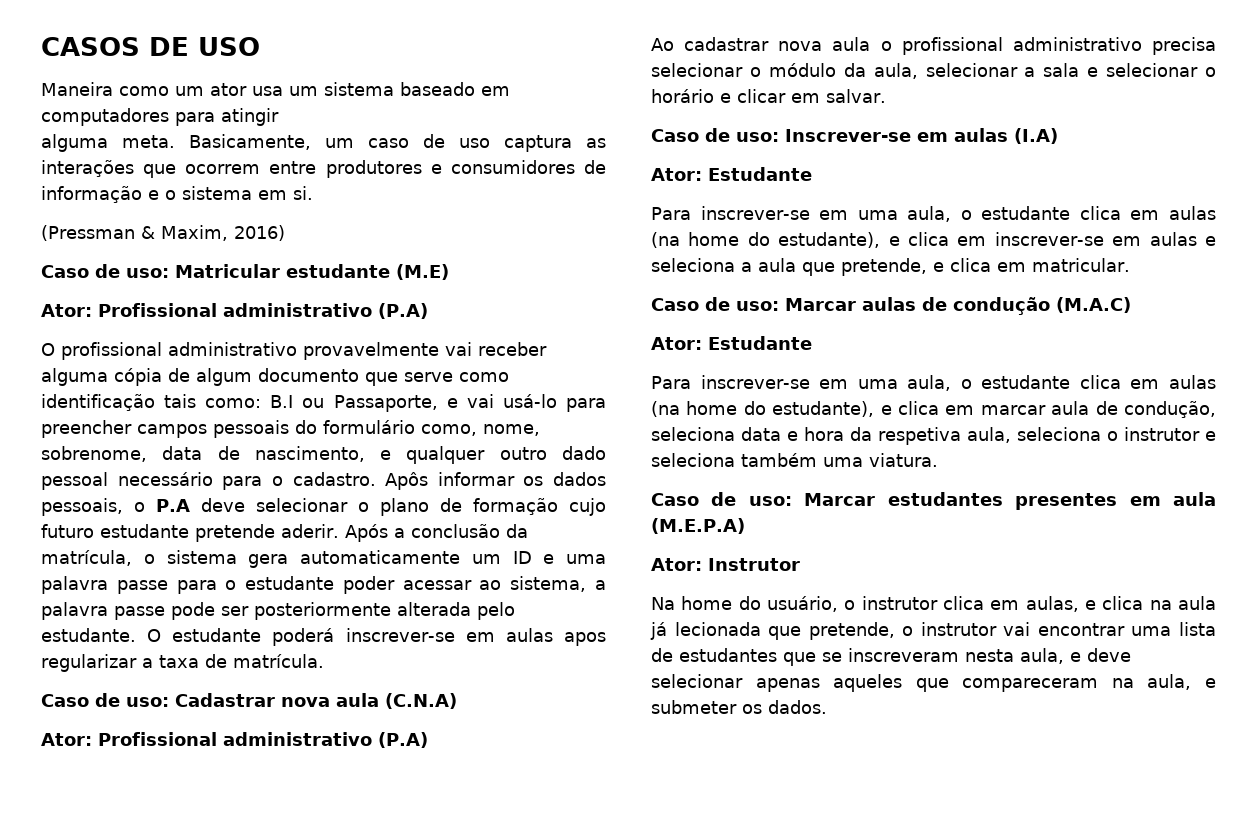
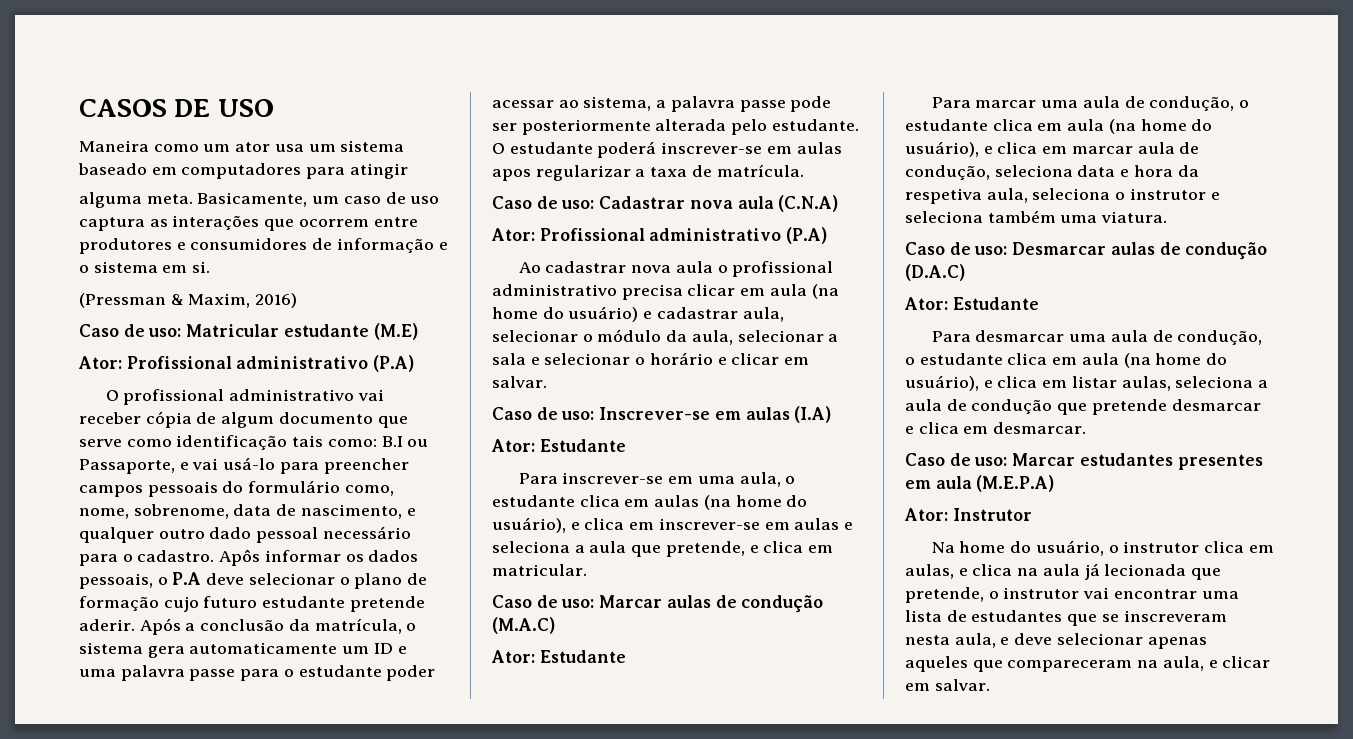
[303,342,439,360] provavelmente -> (355, 395) none
[41,368,108,386] alguma -> (141, 418) none
(1216, 46) none -> [687,284,839,299] [492,306,784,322] clicar em aula (na home do usuário) e cadastrar aula,
[778,232,881,248] estudante), -> [492,517,566,533] usuário),
[700,375,1216,391] [651,401,875,417] inscrever-se em uma aula, o estudante clica em aulas (na home do estudante), -> [975,96,1250,111] [905,119,1213,134] [905,141,979,157] marcar uma aula de condução, o estudante clica em aula (na home do usuário),
(938, 460) none -> [905,242,1268,260] [905,264,965,281] [904,297,1039,310] [931,330,1263,345] [905,353,1228,368] [905,375,1269,391] [905,399,1261,415] [905,422,1087,434] // Caso de uso: Desmarcar aulas de condução (D.A.C) // Ator: Estudante // Para desmarcar uma aula de condução, o estudante clica em aula (na home do usuário), e clica em listar aulas, seleciona a aula de condução que pretende desmarcar e clica em desmarcar.
[651,700,827,714] submeter os dados. -> [1222,656,1271,668] [905,679,990,691] clicar em salvar.

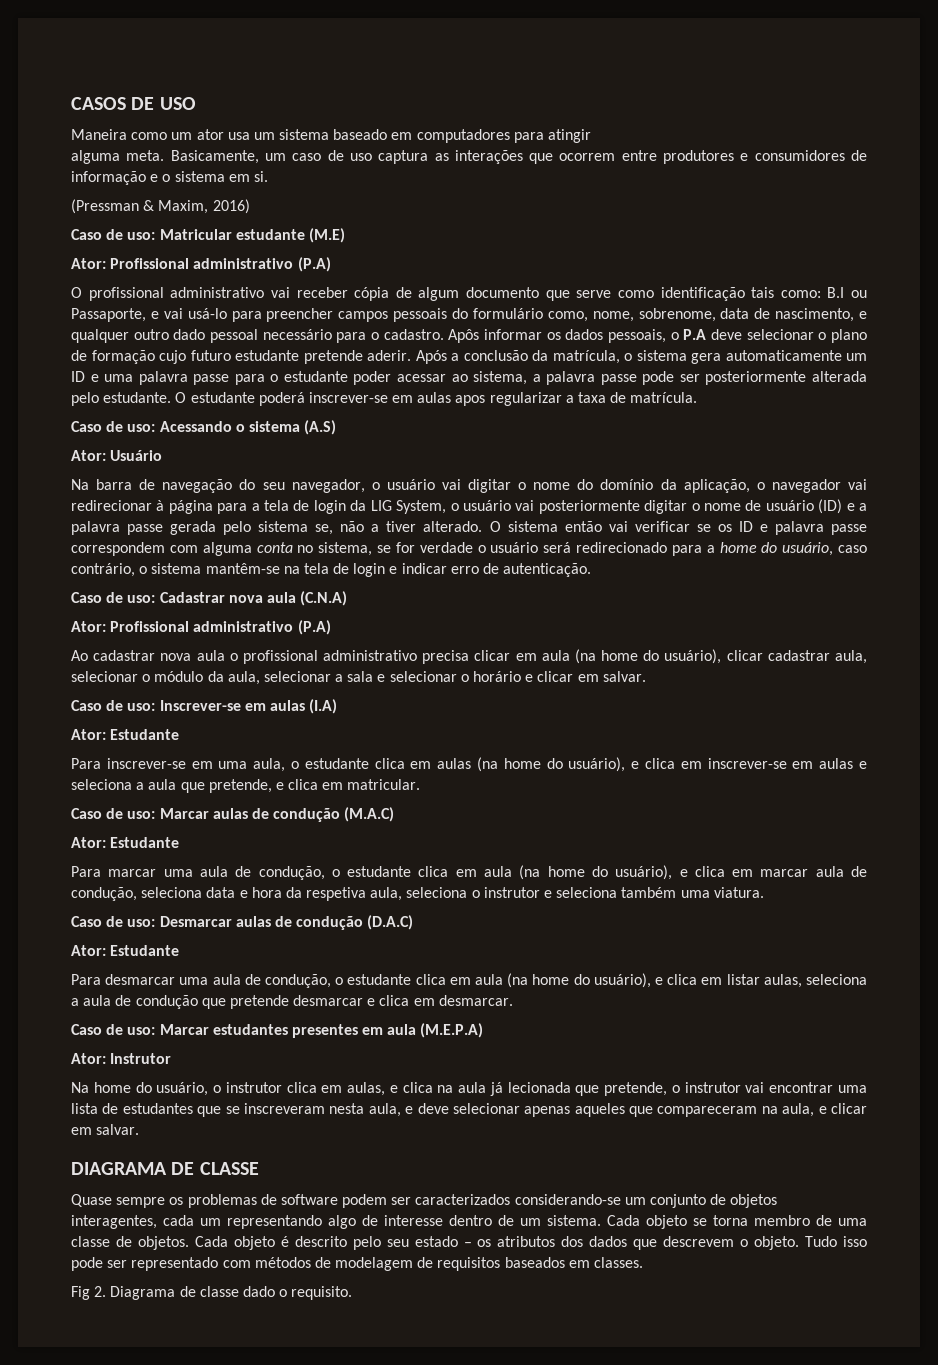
(804, 170) none -> [71,420,337,435] [71,450,163,461] [71,479,867,493] [71,499,867,514] [71,521,867,535] [71,542,868,556] [71,563,592,577] // Caso de uso: Acessando o sistema (A.S) // Ator: Usuário // Na barra de navegação do seu navegador, o usuário vai digitar o nome do domínio da aplicação, o navegador vai redirecionar à página para a tela de login da LIG System, o usuário vai posteriormente digitar o nome de usuário (ID) e a palavra passe gerada pelo sistema se, não a tiver alterado. O sistema então vai verificar se os ID e palavra passe correspondem com alguma conta no sistema, se for verdade o usuário será redirecionado para a home do usuário, caso contrário, o sistema mantêm-se na tela de login e indicar erro de autenticação.
[568,306,653,322] usuário) e -> [664,649,763,664] usuário), clicar
(990, 685) none -> [71,1162,259,1175] [71,1194,778,1208] [71,1215,867,1229] [71,1236,868,1250] [71,1257,644,1271] [71,1286,353,1300] // DIAGRAMA DE CLASSE // Quase sempre os problemas de software podem ser caracterizados considerando-se um conjunto de objetos interagentes, cada um representando algo de interesse dentro de um sistema. Cada objeto se torna membro de uma classe de objetos. Cada objeto é descrito pelo seu estado – os atributos dos dados que descrevem o objeto. Tudo isso pode ser representado com métodos de modelagem de requisitos baseados em classes. // Fig 2. Diagrama de classe dado o requisito.

